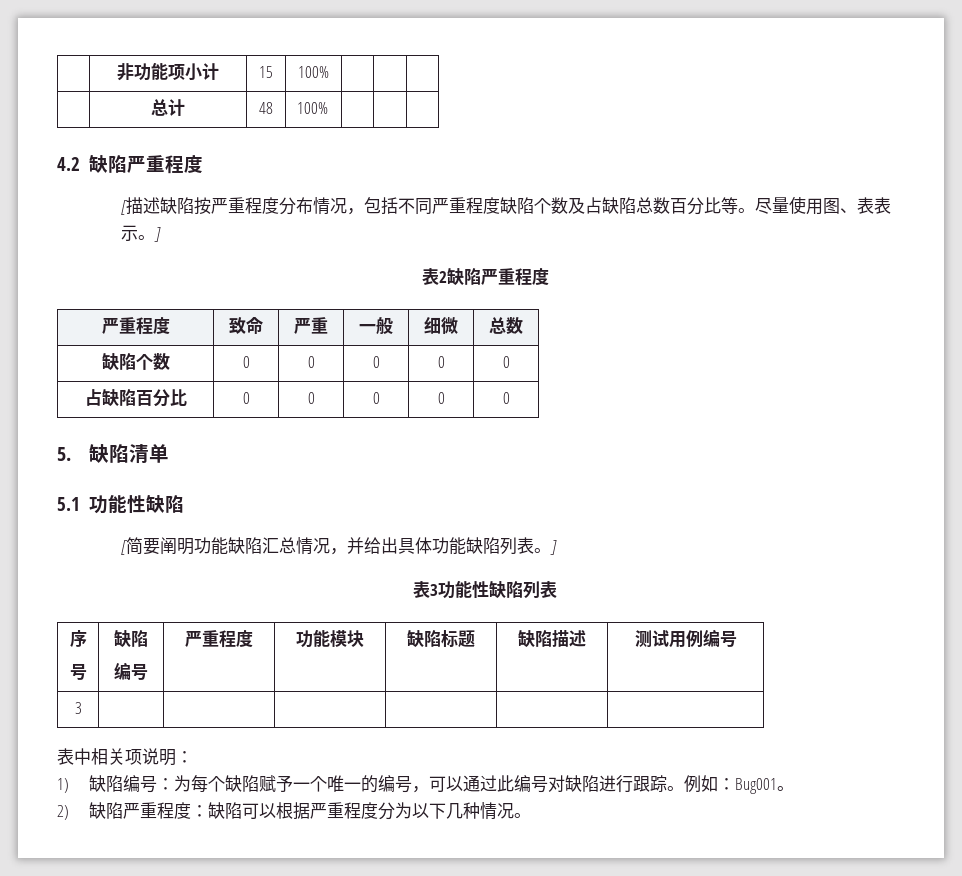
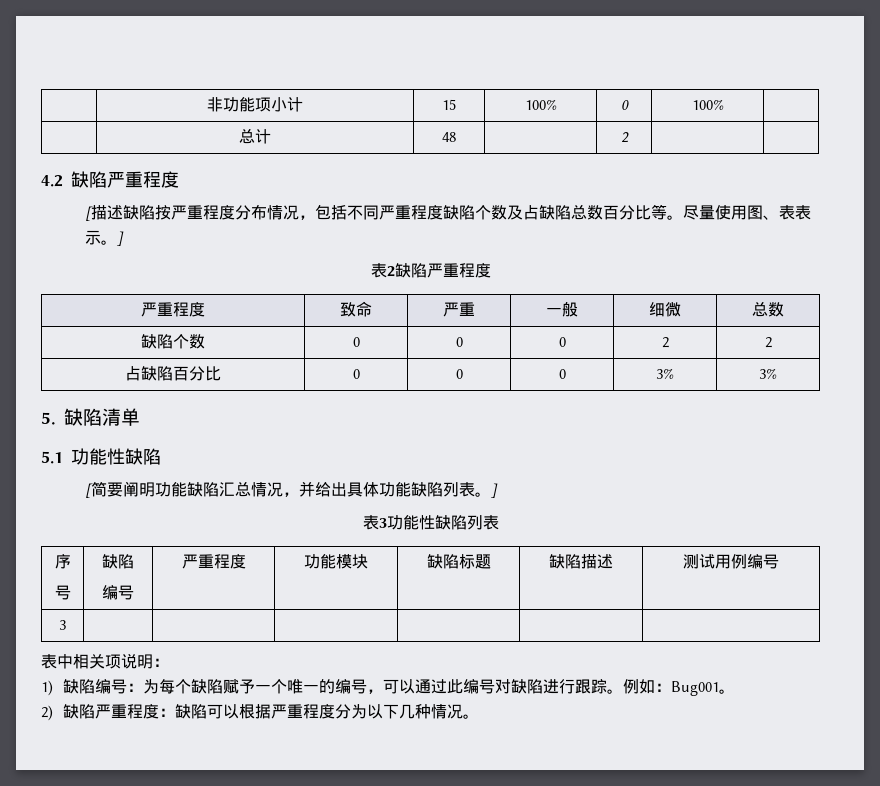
(329, 72) | -> [620,100,629,110] [691,99,724,110] 0 | 100%
[296,102,328,114] 100% | -> [620,132,629,143] | 2
[437,356,445,368] [502,356,510,368] 0 | 0 -> [661,337,669,348] [764,337,772,348] 2 | 2
[437,392,445,404] [502,392,510,404] 0 | 0 -> [656,368,674,379] [759,368,777,379] 3% | 3%

